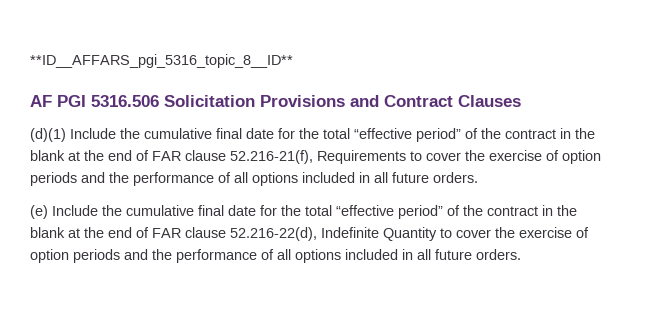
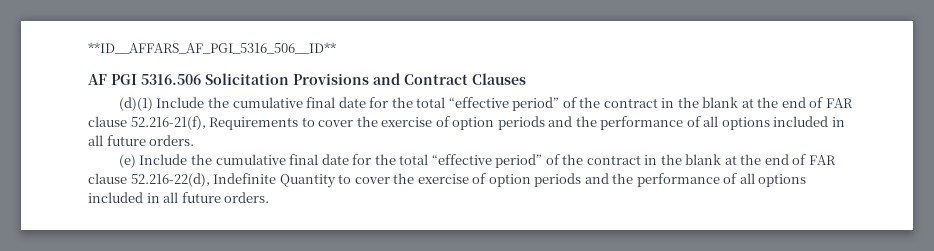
[30,54,293,68] **ID__AFFARS_pgi_5316_topic_8__ID** -> [88,42,336,54] **ID__AFFARS_AF_PGI_5316_506__ID**

